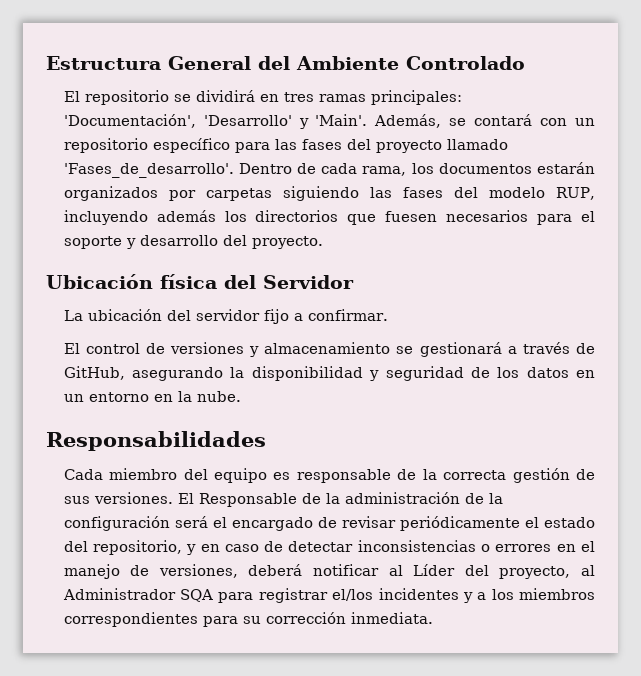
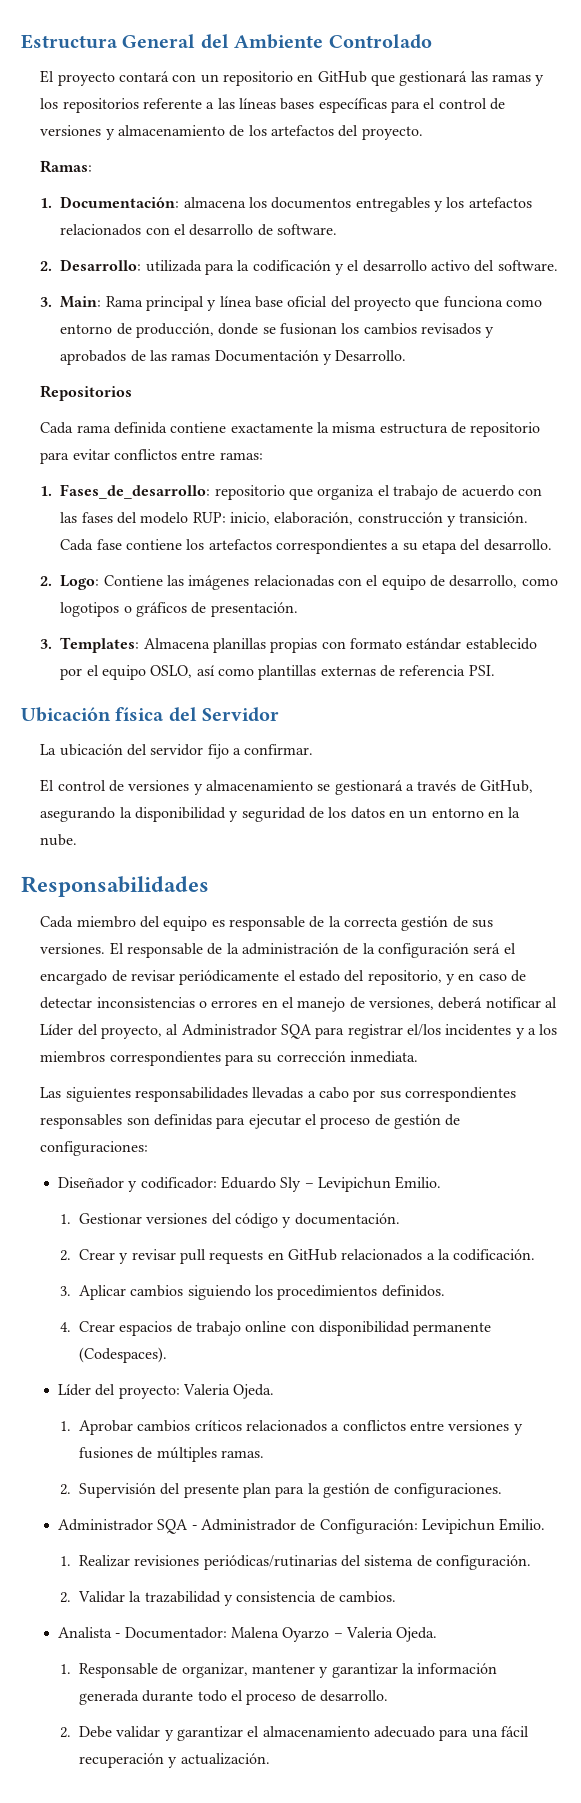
[84,90,462,105] [63,114,595,129] [63,138,508,153] [63,162,596,178] [63,186,596,201] [63,210,595,225] [63,235,323,249] repositorio se dividirá en tres ramas principales: 'Documentación', 'Desarrollo' y 'Main'. Además, se contará con un repositorio específico para las fases del proyecto llamado 'Fases_de_desarrollo'. Dentro de cada rama, los documentos estarán organizados por carpetas siguiendo las fases del modelo RUP, incluyendo además los directorios que fuesen necesarios para el soporte y desarrollo del proyecto. -> [57,71,545,86] [40,98,505,113] [40,125,423,140] [40,160,93,173] [40,196,532,212] [60,224,337,236] [40,259,558,275] [40,296,542,311] [60,323,495,338] [60,350,407,365] [40,385,133,401] [40,422,541,437] [40,449,263,464] [40,484,542,500] [60,512,529,527] [60,539,552,554] [40,575,558,590] [60,602,298,617] [40,637,537,653] [60,665,495,680] proyecto contará con un repositorio en GitHub que gestionará las ramas y los repositorios referente a las líneas bases específicas para el control de versiones y almacenamiento de los artefactos del proyecto. // Ramas: // 1. Documentación: almacena los documentos entregables y los artefactos relacionados con el desarrollo de software. // 2. Desarrollo: utilizada para la codificación y el desarrollo activo del software. // 3. Main: Rama principal y línea base oficial del proyecto que funciona como entorno de producción, donde se fusionan los cambios revisados y aprobados de las ramas Documentación y Desarrollo. // Repositorios // Cada rama definida contiene exactamente la misma estructura de repositorio para evitar conflictos entre ramas: // 1. Fases_de_desarrollo: repositorio que organiza el trabajo de acuerdo con las fases del modelo RUP: inicio, elaboración, construcción y transición. Cada fase contiene los artefactos correspondientes a su etapa del desarrollo. // 2. Logo: Contiene las imágenes relacionadas con el equipo de desarrollo, como logotipos o gráficos de presentación. // 3. Templates: Almacena planillas propias con formato estándar establecido por el equipo OSLO, así como plantillas externas de referencia PSI.
[198,493,297,507] Responsable -> [126,943,203,958] responsable
(433, 618) none -> [40,1087,516,1102] [40,1114,461,1129] [40,1141,149,1156] [57,1176,442,1192] [59,1213,400,1228] [59,1249,536,1264] [59,1285,445,1300] [59,1321,492,1336] [78,1347,167,1363] [57,1384,275,1399] [59,1420,523,1435] [78,1447,264,1462] [59,1483,502,1498] [57,1518,546,1534] [59,1555,531,1570] [59,1591,396,1606] [57,1627,438,1642] [59,1663,498,1678] [78,1690,388,1705] [59,1726,529,1741] [78,1753,270,1768] // Las siguientes responsabilidades llevadas a cabo por sus correspondientes responsables son definidas para ejecutar el proceso de gestión de configuraciones: // Diseñador y codificador: Eduardo Sly – Levipichun Emilio. // 1. Gestionar versiones del código y documentación. // 2. Crear y revisar pull requests en GitHub relacionados a la codificación. // 3. Aplicar cambios siguiendo los procedimientos definidos. // 4. Crear espacios de trabajo online con disponibilidad permanente (Codespaces). // Líder del proyecto: Valeria Ojeda. // 1. Aprobar cambios críticos relacionados a conflictos entre versiones y fusiones de múltiples ramas. // 2. Supervisión del presente plan para la gestión de configuraciones. // Administrador SQA - Administrador de Configuración: Levipichun Emilio. // 1. Realizar revisiones periódicas/rutinarias del sistema de configuración. // 2. Validar la trazabilidad y consistencia de cambios. // Analista - Documentador: Malena Oyarzo – Valeria Ojeda. // 1. Responsable de organizar, mantener y garantizar la información generada durante todo el proceso de desarrollo. // 2. Debe validar y garantizar el almacenamiento adecuado para una fácil recuperación y actualización.

